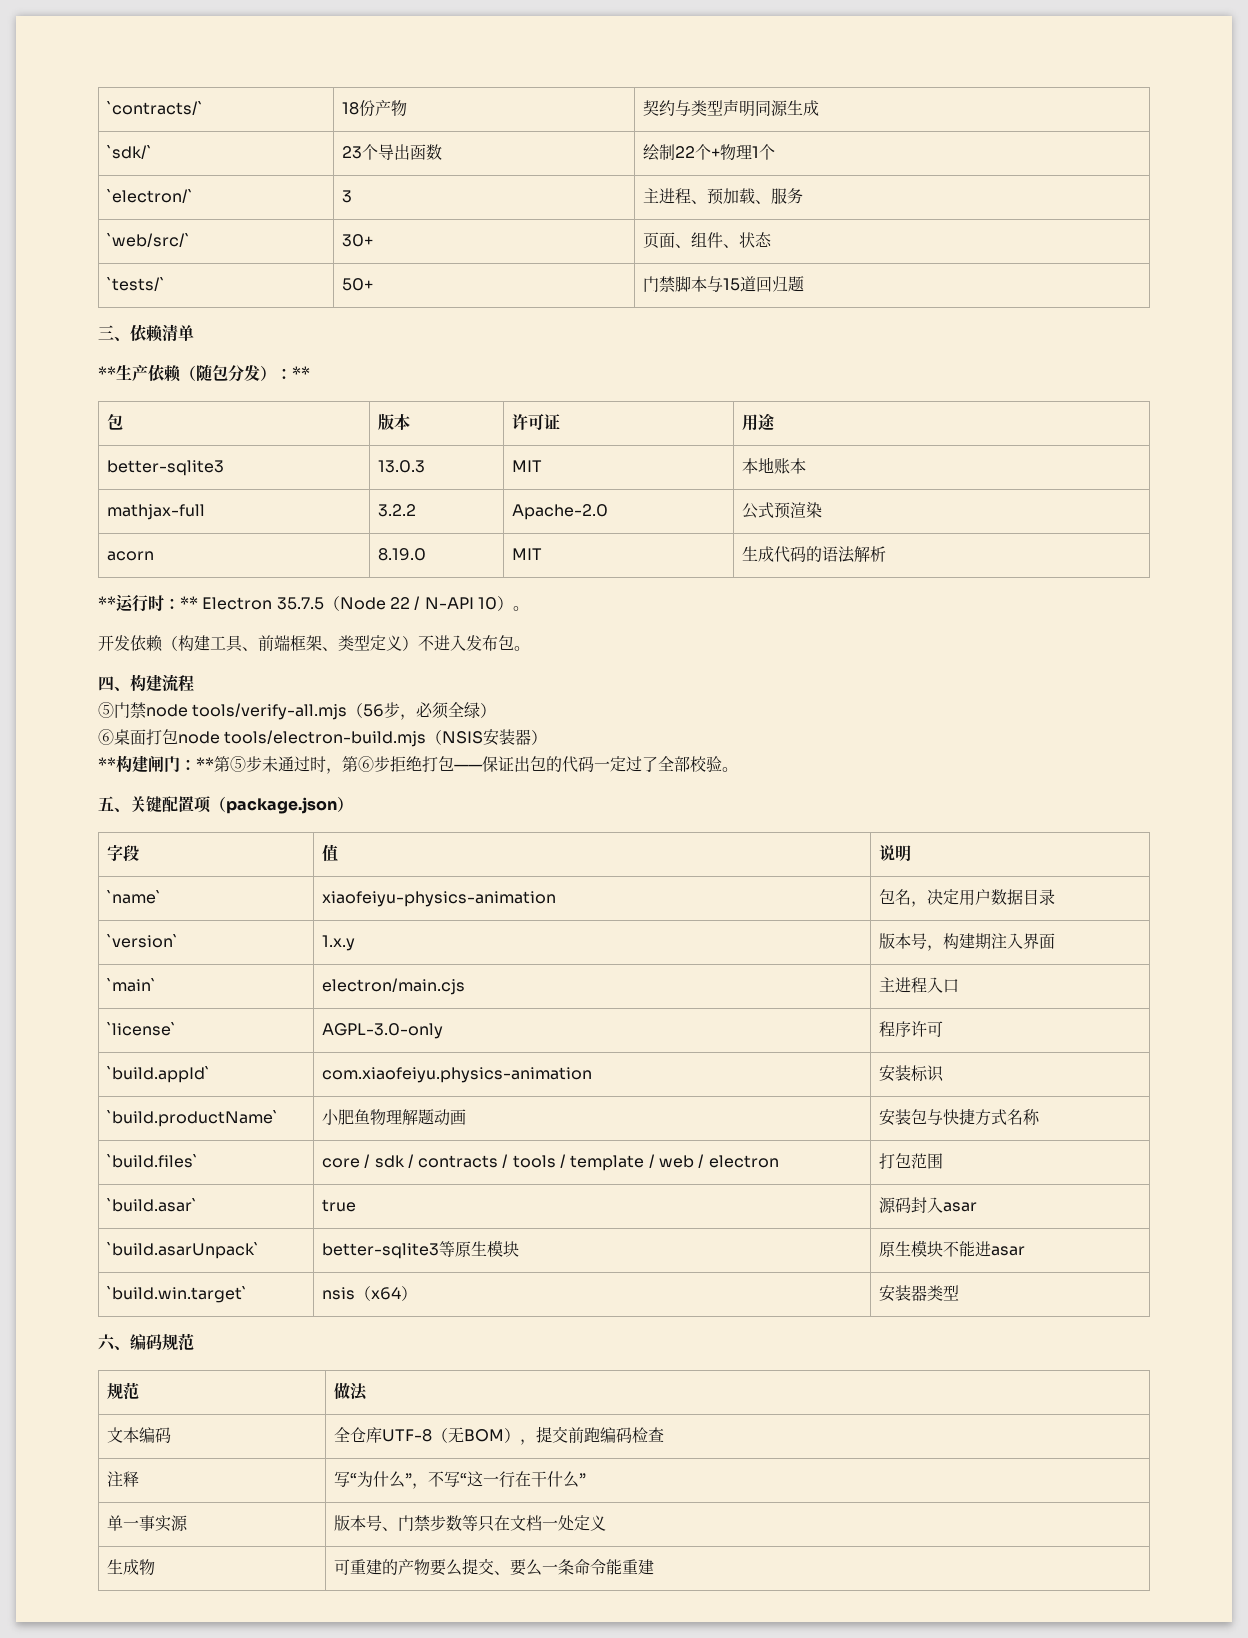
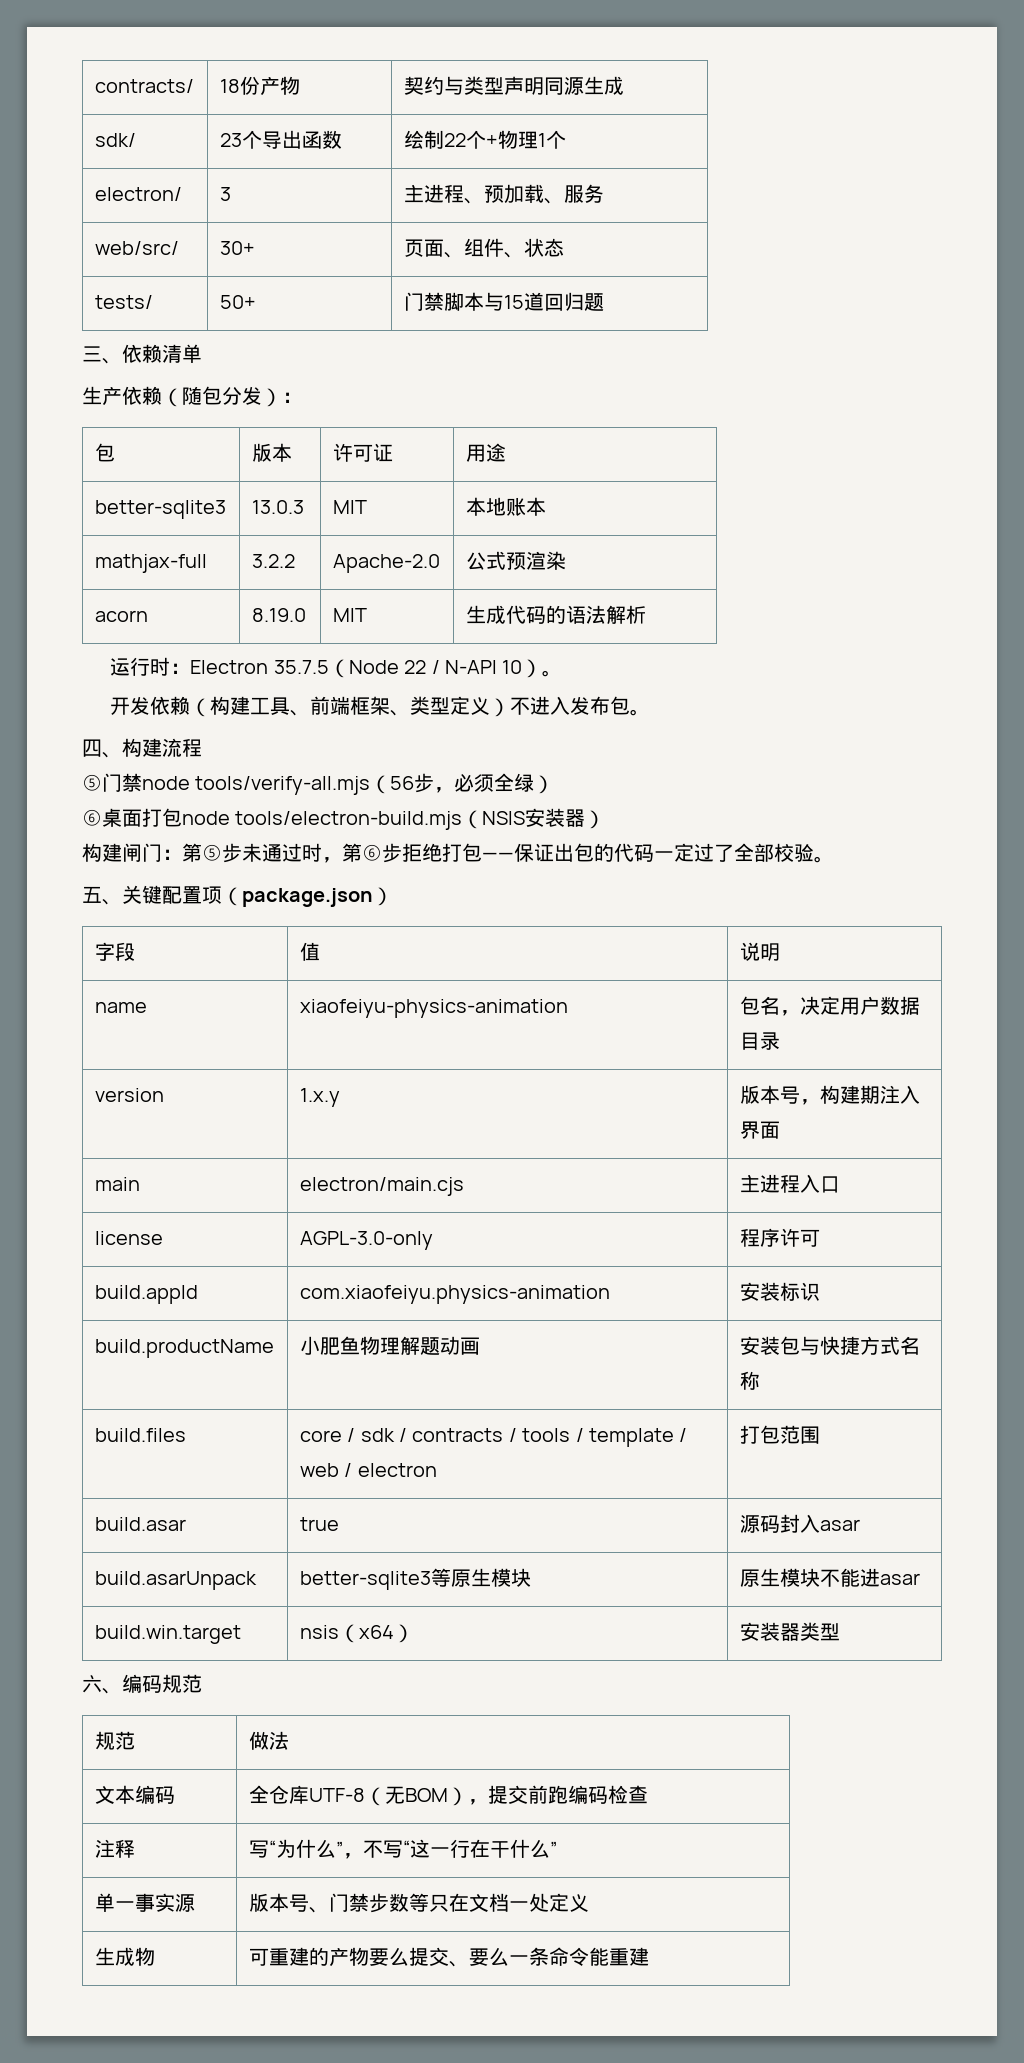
[106,101,203,115] `contracts/` -> [94,79,194,93] contracts/
[106,145,152,159] `sdk/` -> [94,133,136,147] sdk/
[106,189,193,203] `electron/` -> [94,187,182,201] electron/
[106,233,190,247] `web/src/` -> [94,241,179,255] web/src/
[106,277,165,291] `tests/` -> [94,295,153,309] tests/
[98,366,116,379] ** -> (202, 353) none
[292,366,310,379] ** -> (302, 397) none
[98,596,116,609] ** -> (646, 614) none
[180,596,198,609] ** -> (191, 668) none
[98,757,116,770] ** -> (606, 819) none
[196,757,214,770] ** -> (182, 854) none
[106,890,161,904] `name` -> [94,1002,147,1013] name
[106,934,178,948] `version` -> [94,1088,164,1102] version
[106,978,156,992] `main` -> [94,1177,140,1191] main
[106,1022,176,1036] `license` -> [94,1231,163,1245] license
[106,1066,210,1083] `build.appId` -> [94,1285,198,1304] build.appId
[106,1110,278,1127] `build.productName` -> [94,1339,274,1358] build.productName
[106,1154,198,1168] `build.files` -> [94,1428,186,1442] build.files
[106,1198,197,1212] `build.asar` -> [94,1517,186,1531] build.asar
[106,1242,259,1259] `build.asarUnpack` -> [94,1571,257,1590] build.asarUnpack
[106,1286,247,1303] `build.win.target` -> [94,1625,241,1644] build.win.target

